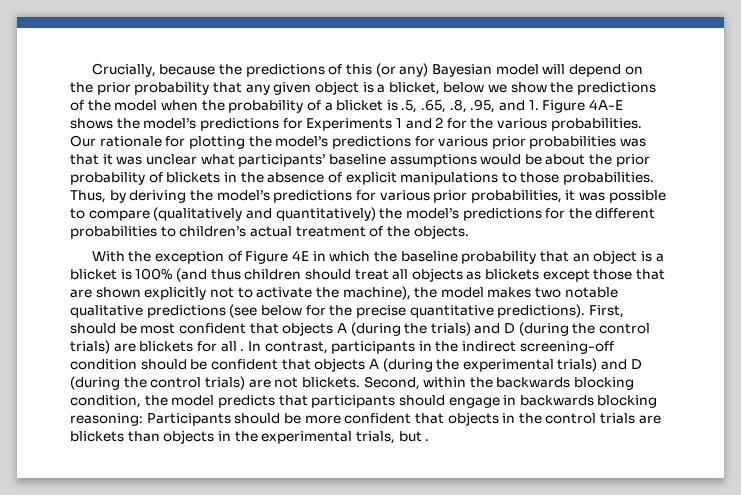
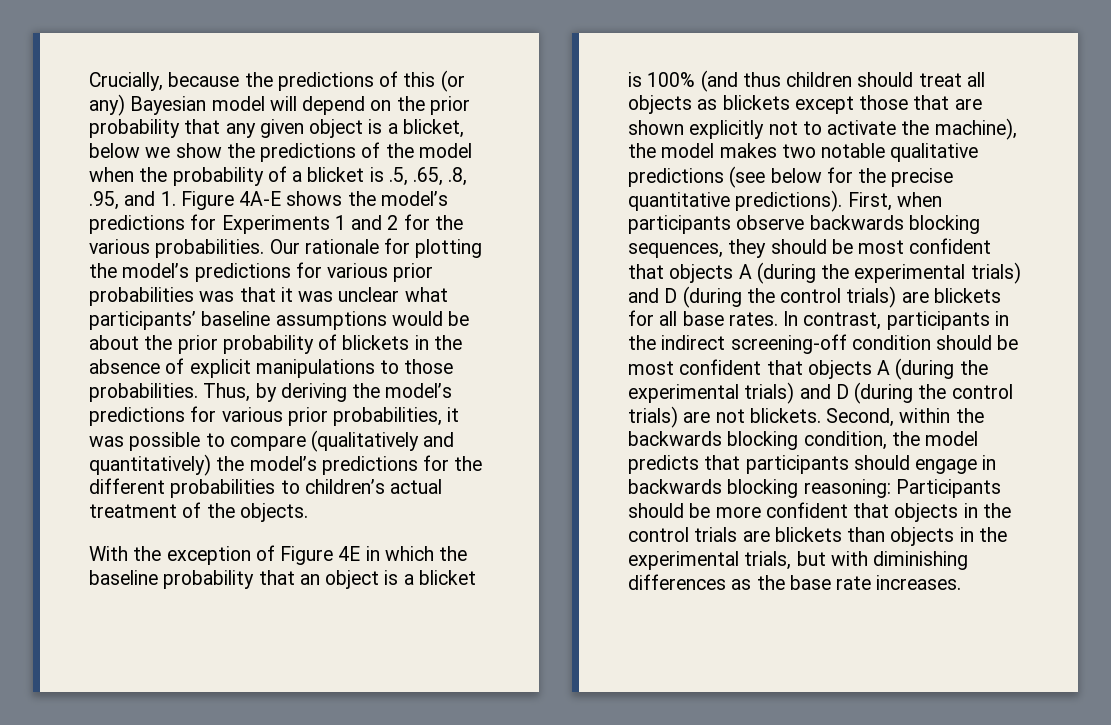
[70,322,428,336] should be most confident that objects A (during the -> [896,192,942,207] [628,215,980,234] [628,238,992,258] [628,262,966,284] when participants observe backwards blocking sequences, they should be most confident that objects A (during the experimental
[240,349,245,351] . -> [682,311,778,326] base rates.
(208, 364) none -> [628,361,674,375] most
[425,439,430,441] . -> [830,551,969,570] [628,574,962,590] with diminishing differences as the base rate increases.

